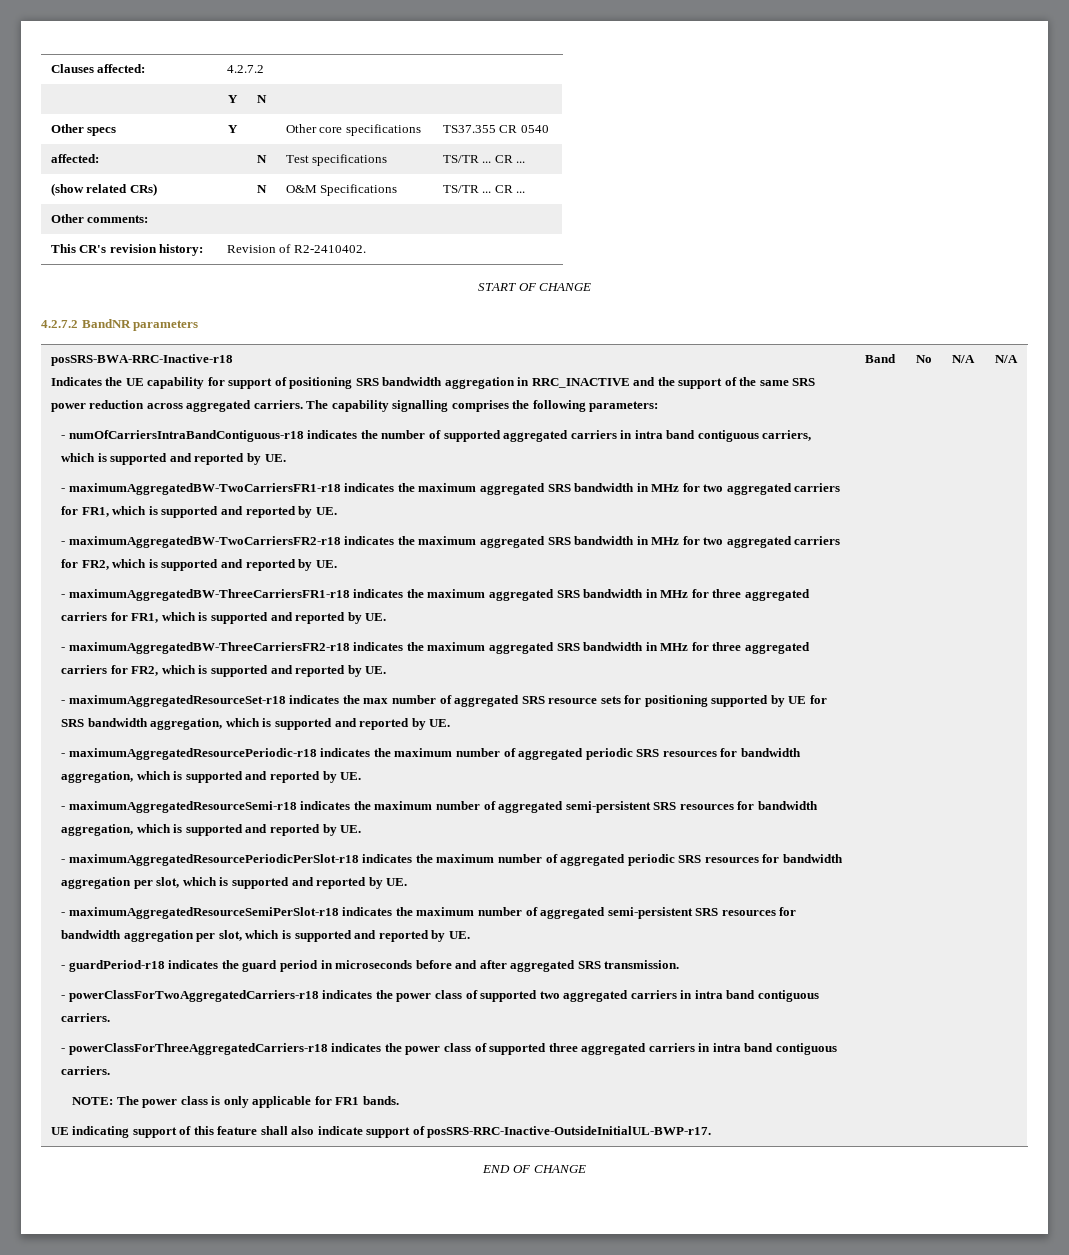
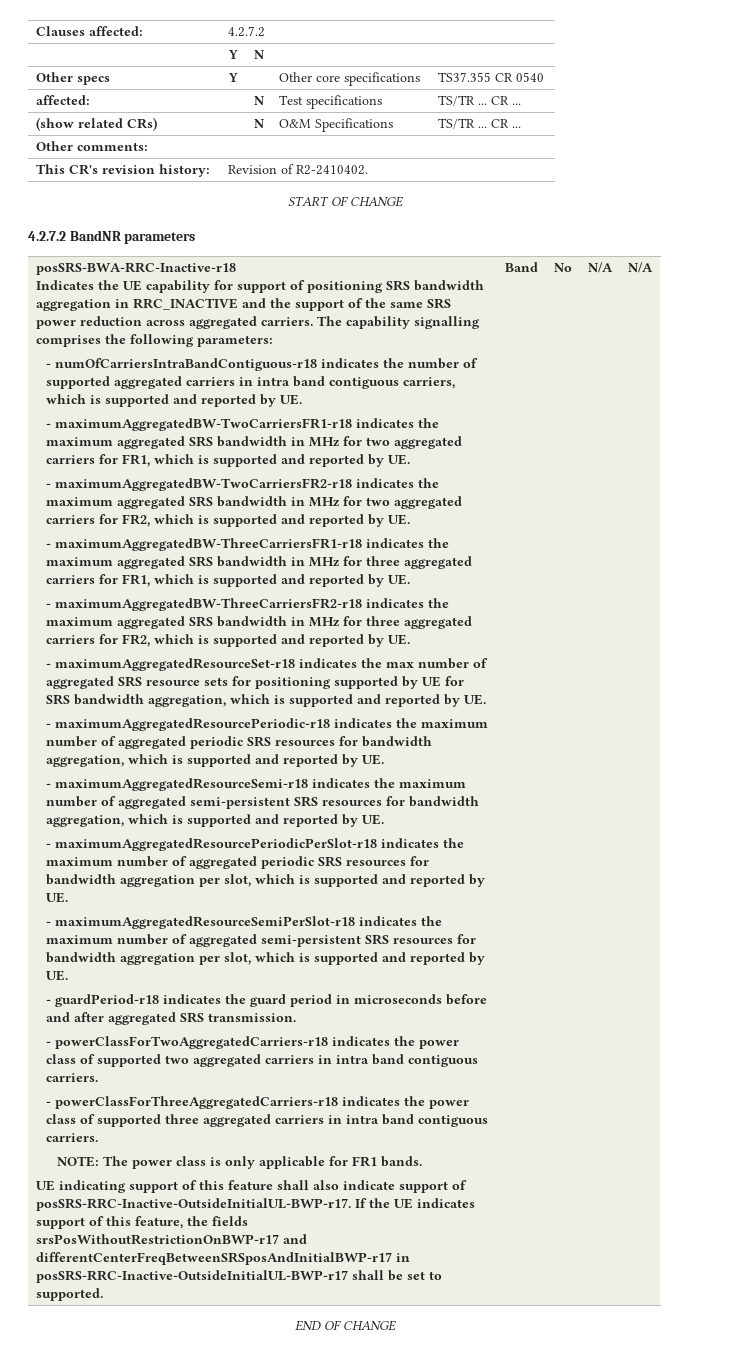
(712, 1132) none -> [354,1198,475,1209] [35,1216,248,1229] [35,1234,307,1245] [35,1252,410,1265] [35,1270,442,1283] [35,1288,103,1301] If the UE indicates support of this feature, the fields srsPosWithoutRestrictionOnBWP-r17 and differentCenterFreqBetweenSRSposAndInitialBWP-r17 in posSRS-RRC-Inactive-OutsideInitialUL-BWP-r17 shall be set to supported.

